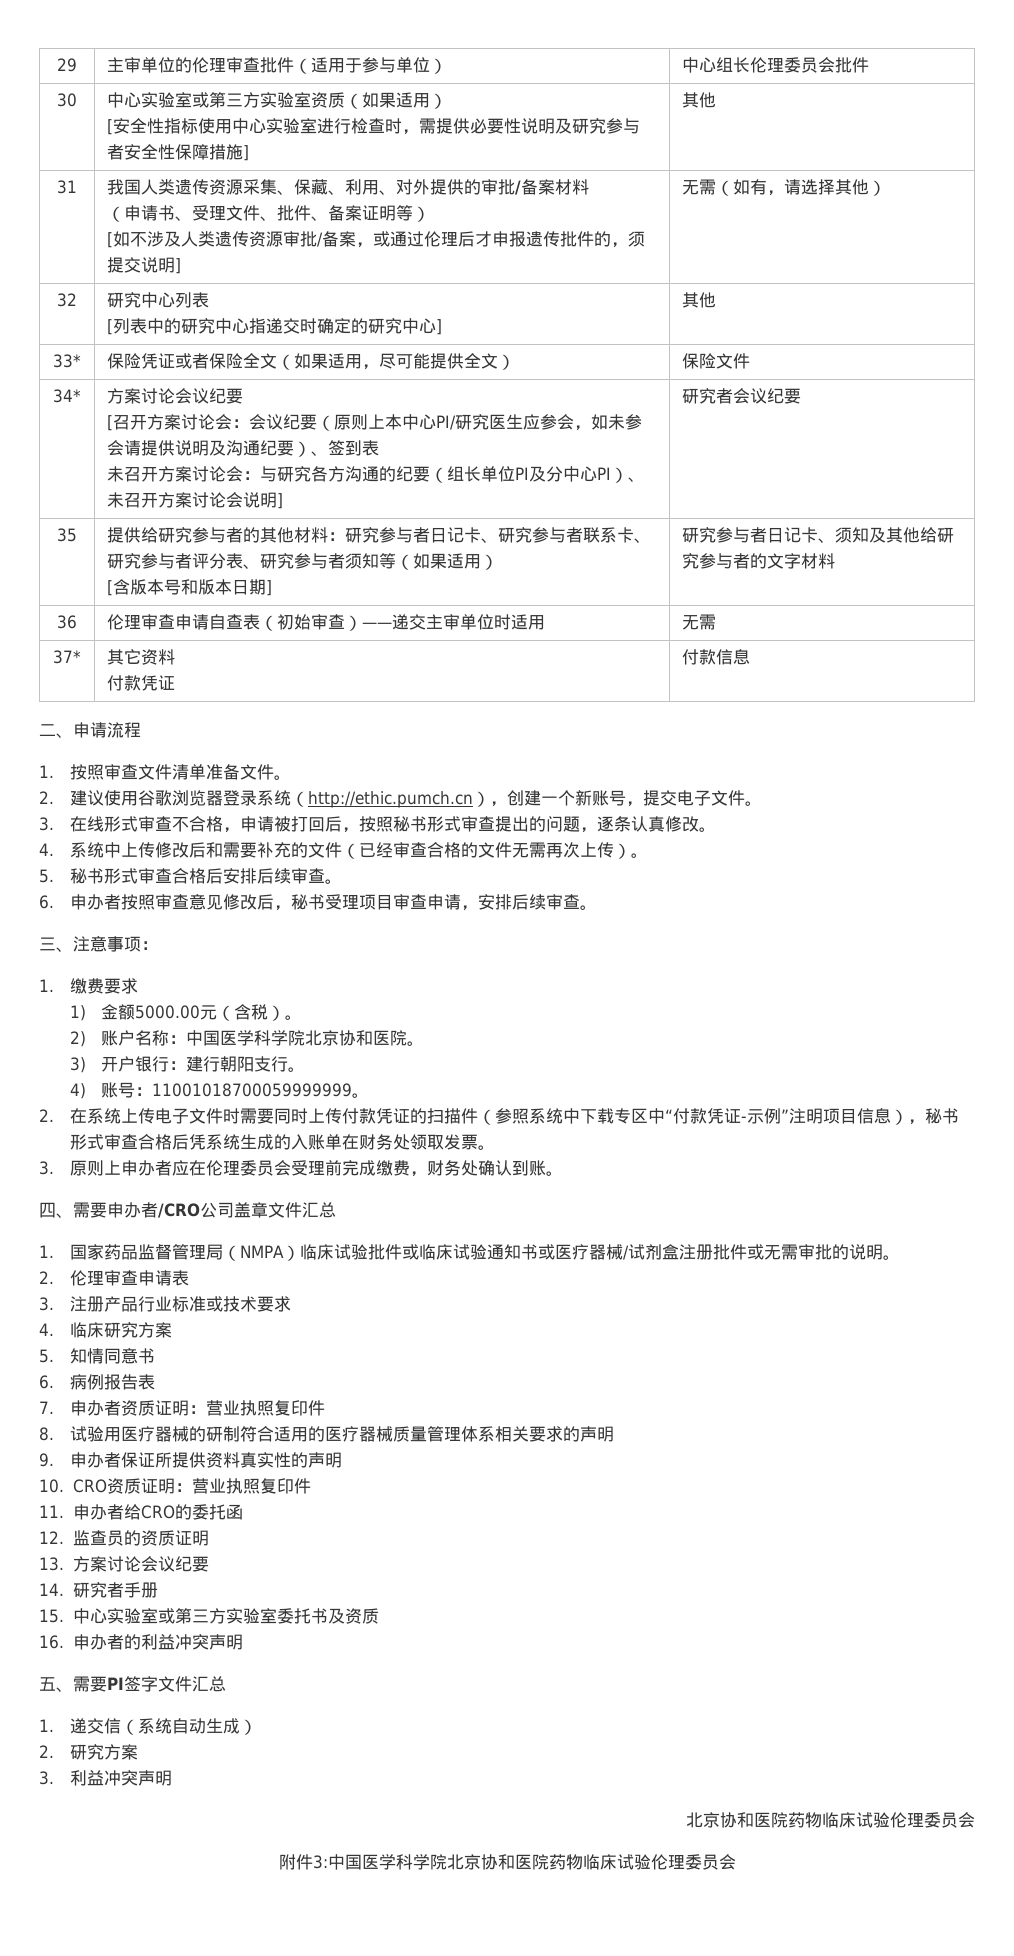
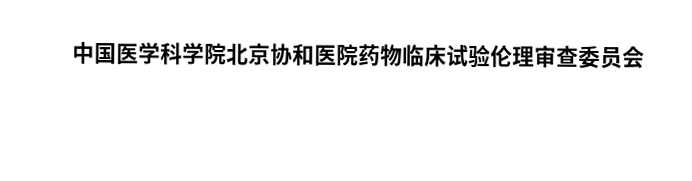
[57,58,77,72] [107,57,448,74] [682,57,870,73] [57,93,77,107] [107,92,448,109] [107,118,641,135] [107,144,250,161] [682,92,717,108] [57,180,77,194] [107,179,590,195] [107,205,431,222] [107,231,646,248] [107,257,182,274] [682,179,887,196] [57,293,77,307] [107,292,210,308] [107,318,443,335] [682,292,717,308] [53,354,81,368] [107,353,516,370] [682,353,751,369] [53,389,81,403] [107,388,244,404] [107,414,643,431] [107,440,380,457] [107,466,646,483] [107,492,284,509] [682,388,802,404] [57,528,77,542] [107,527,652,543] [107,553,499,570] [107,579,273,596] [682,527,955,543] [682,553,836,569] [57,615,77,629] [107,614,546,631] [682,614,717,630] [53,650,81,664] [107,649,176,665] [107,675,176,691] [682,649,751,665] [39,722,141,738] [39,764,291,780] [39,790,762,808] [39,816,716,833] [39,842,648,859] [39,868,342,884] [39,894,597,911] [39,936,158,952] [39,978,138,994] [69,1004,302,1021] [69,1030,424,1047] [69,1056,305,1073] [69,1082,369,1099] [39,1108,959,1125] [69,1134,495,1150] [39,1160,563,1177] [39,1202,336,1218] [39,1244,900,1261] [39,1270,189,1286] [39,1296,291,1312] [39,1322,172,1338] [39,1348,155,1364] [39,1374,155,1390] [39,1400,325,1416] [39,1426,614,1442] [39,1452,342,1468] [39,1478,311,1494] [39,1504,243,1520] [39,1530,209,1546] [39,1556,209,1572] [39,1582,158,1598] [39,1608,379,1624] [39,1634,243,1650] [39,1676,226,1692] [39,1718,257,1735] [39,1744,138,1760] [39,1770,172,1786] [686,1812,975,1828] [278,1854,328,1870] 29 | 主审单位的伦理审查批件（适用于参与单位） | 中心组长伦理委员会批件 // 30 | 中心实验室或第三方实验室资质（如果适用） // [安全性指标使用中心实验室进行检查时，需提供必要性说明及研究参与者安全性保障措施] | 其他 // 31 | 我国人类遗传资源采集、保藏、利用、对外提供的审批/备案材料 // （申请书、受理文件、批件、备案证明等） // [如不涉及人类遗传资源审批/备案，或通过伦理后才申报遗传批件的，须提交说明] | 无需（如有，请选择其他） // 32 | 研究中心列表 // [列表中的研究中心指递交时确定的研究中心] | 其他 // 33* | 保险凭证或者保险全文（如果适用，尽可能提供全文） | 保险文件 // 34* | 方案讨论会议纪要 // [召开方案讨论会：会议纪要（原则上本中心PI/研究医生应参会，如未参会请提供说明及沟通纪要）、签到表 // 未召开方案讨论会：与研究各方沟通的纪要（组长单位PI及分中心PI）、未召开方案讨论会说明] | 研究者会议纪要 // 35 | 提供给研究参与者的其他材料：研究参与者日记卡、研究参与者联系卡、研究参与者评分表、研究参与者须知等（如果适用） // [含版本号和版本日期] | 研究参与者日记卡、须知及其他给研究参与者的文字材料 // 36 | 伦理审查申请自查表（初始审查）——递交主审单位时适用 | 无需 // 37* | 其它资料 // 付款凭证 | 付款信息 // 二、申请流程 // 1.按照审查文件清单准备文件。 // 2.建议使用谷歌浏览器登录系统（http://ethic.pumch.cn），创建一个新账号，提交电子文件。 // 3.在线形式审查不合格，申请被打回后，按照秘书形式审查提出的问题，逐条认真修改。 // 4.系统中上传修改后和需要补充的文件（已经审查合格的文件无需再次上传）。 // 5.秘书形式审查合格后安排后续审查。 // 6.申办者按照审查意见修改后，秘书受理项目审查申请，安排后续审查。 // 三、注意事项： // 1.缴费要求 // 1)金额5000.00元（含税）。 // 2)账户名称：中国医学科学院北京协和医院。 // 3)开户银行：建行朝阳支行。 // 4)账号：11001018700059999999。 // 2.在系统上传电子文件时需要同时上传付款凭证的扫描件（参照系统中下载专区中“付款凭证-示例”注明项目信息），秘书形式审查合格后凭系统生成的入账单在财务处领取发票。 // 3.原则上申办者应在伦理委员会受理前完成缴费，财务处确认到账。 // 四、需要申办者/CRO公司盖章文件汇总 // 1.国家药品监督管理局（NMPA）临床试验批件或临床试验通知书或医疗器械/试剂盒注册批件或无需审批的说明。 // 2.伦理审查申请表 // 3.注册产品行业标准或技术要求 // 4.临床研究方案 // 5.知情同意书 // 6.病例报告表 // 7.申办者资质证明：营业执照复印件 // 8.试验用医疗器械的研制符合适用的医疗器械质量管理体系相关要求的声明 // 9.申办者保证所提供资料真实性的声明 // 10. CRO资质证明：营业执照复印件 // 11.申办者给CRO的委托函 // 12.监查员的资质证明 // 13.方案讨论会议纪要 // 14.研究者手册 // 15.中心实验室或第三方实验室委托书及资质 // 16.申办者的利益冲突声明 // 五、需要PI签字文件汇总 // 1.递交信（系统自动生成） // 2.研究方案 // 3.利益冲突声明 // 北京协和医院药物临床试验伦理委员会 // 附件3: -> (71, 52) none
(685, 1861) none -> [533,44,579,68] 审查

